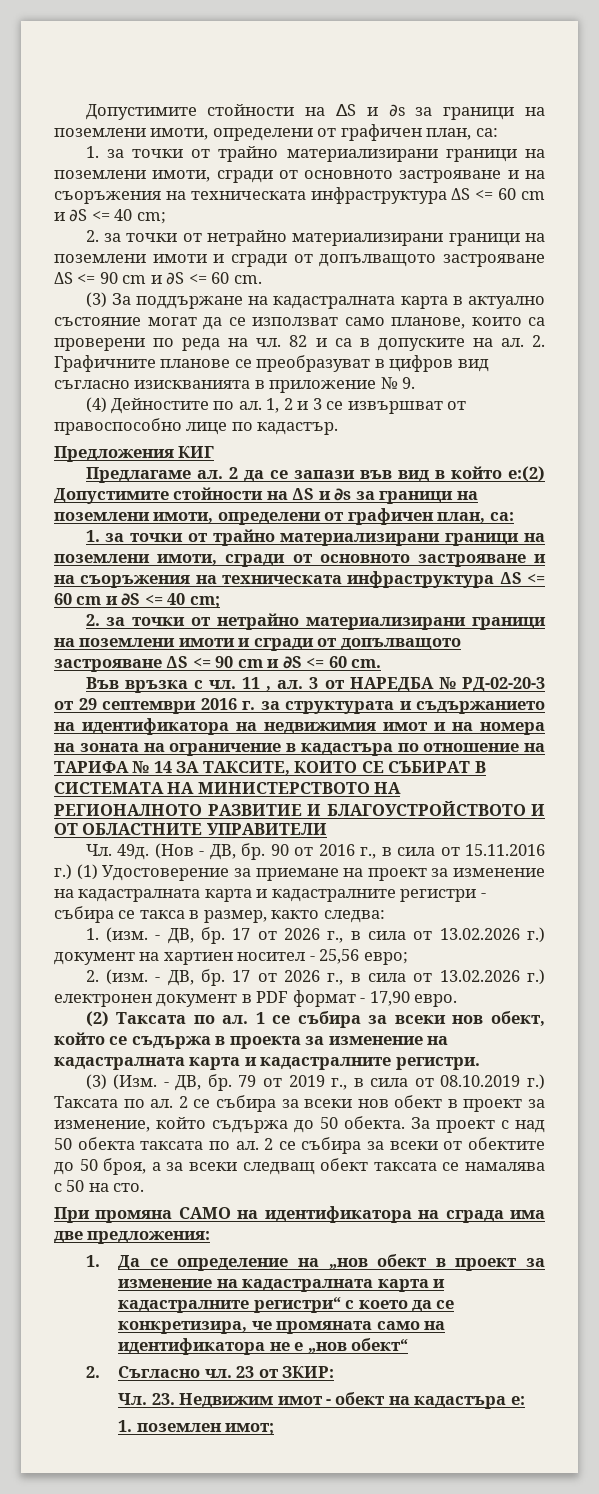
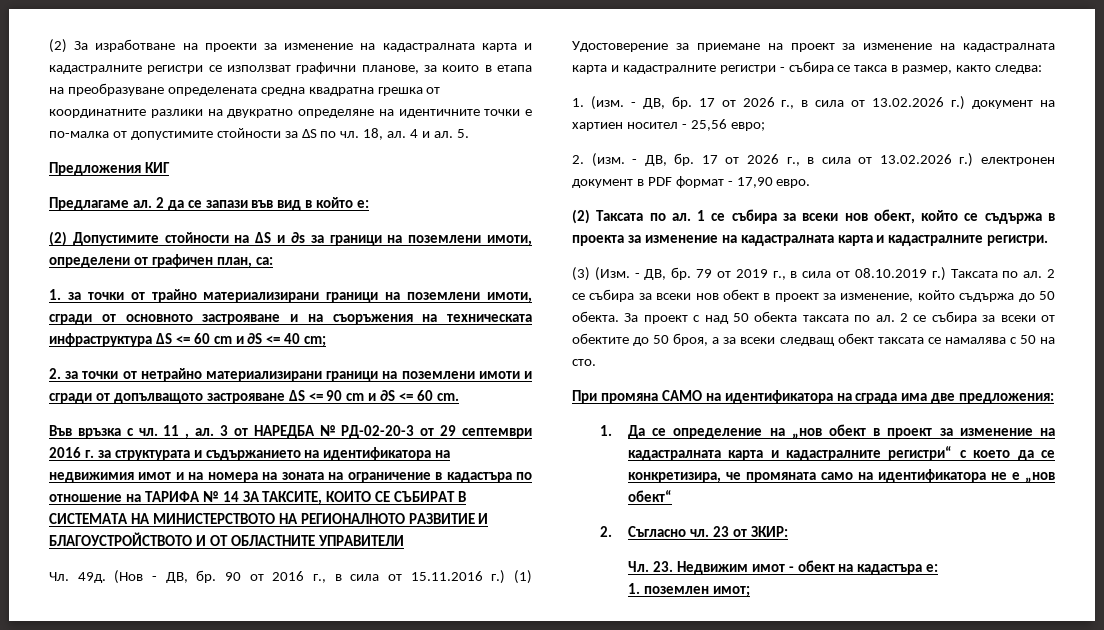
[85,104,545,120] [54,124,498,141] [85,146,545,162] [54,170,545,183] [54,187,545,204] [54,209,166,224] [85,230,545,246] [54,254,545,267] [54,272,262,285] [85,292,545,309] [54,317,545,330] [54,335,545,351] [54,355,489,372] [54,377,416,393] [85,397,467,414] [54,418,339,435] Допустимите стойности на ∆S и ∂s за граници на поземлени имоти, определени от графичен план, са: // 1. за точки от трайно материализирани граници на поземлени имоти, сгради от основното застрояване и на съоръжения на техническата инфраструктура ΔS <= 60 сm и ∂S <= 40 cm; // 2. за точки от нетрайно материализирани граници на поземлени имоти и сгради от допълващото застрояване ΔS <= 90 сm и ∂S <= 60 cm. // (3) За поддържане на кадастралната карта в актуално състояние могат да се използват само планове, които са проверени по реда на чл. 82 и са в допуските на ал. 2. Графичните планове се преобразуват в цифров вид съгласно изискванията в приложение № 9. // (4) Дейностите по ал. 1, 2 и 3 се извършват от правоспособно лице по кадастър. -> [49,39,532,53] [49,62,532,74] [49,83,441,96] [49,109,532,118] [49,128,469,140] (2) За изработване на проекти за изменение на кадастралната карта и кадастралните регистри се използват графични планове, за които в етапа на преобразуване определената средна квадратна грешка от координатните разлики на двукратно определяне на идентичните точки е по-малка от допустимите стойности за ∆S по чл. 18, ал. 4 и ал. 5.
[507,466,545,482] е:(2) -> [357,200,370,208] [49,231,67,246] е: // (2)

